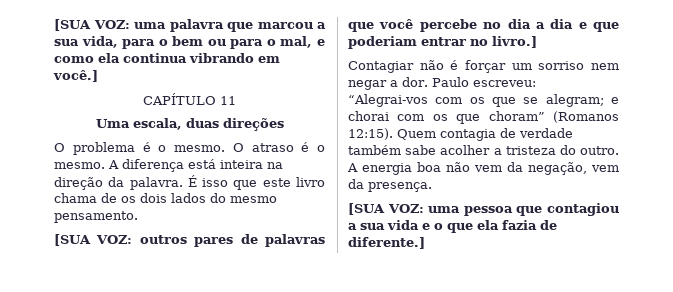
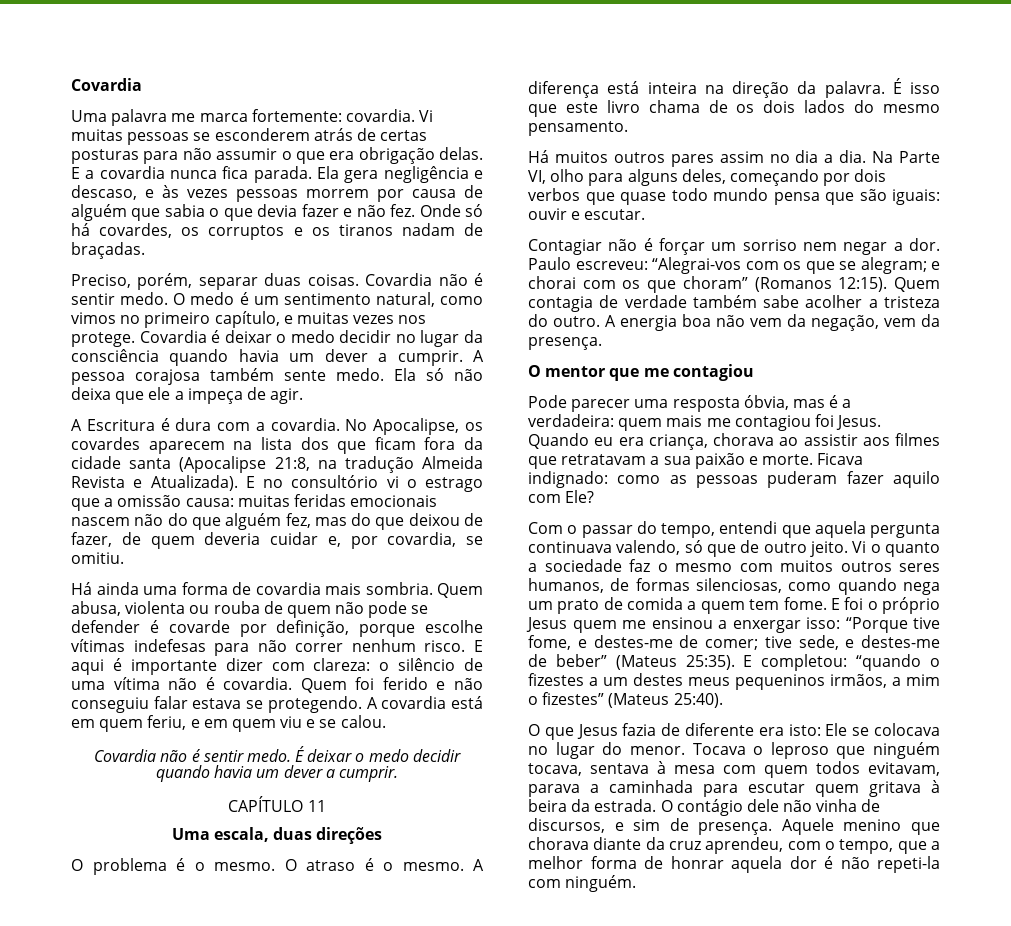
[54,19,326,32] [54,36,325,49] [54,53,280,63] [53,70,98,82] [SUA VOZ: uma palavra que marcou a sua vida, para o bem ou para o mal, e como ela continua vibrando em você.] -> [71,78,142,91] [71,109,434,126] [71,128,428,145] [71,147,483,164] [71,166,483,183] [71,185,483,202] [71,204,483,221] [71,223,483,240] [71,242,145,259] [71,273,483,290] [71,292,483,307] [71,311,427,328] [71,330,483,347] [71,349,484,366] [71,368,483,385] [71,387,304,404] [71,418,483,435] [71,437,483,454] [71,456,483,473] [71,475,483,492] [71,494,438,511] [71,513,484,530] [71,532,483,549] [71,552,124,564] [71,582,483,598] [71,601,429,618] [71,620,483,637] [71,639,483,656] [71,658,483,675] [71,677,483,693] [71,696,484,713] [71,715,386,732] [94,746,461,762] [156,765,398,782] Covardia // Uma palavra me marca fortemente: covardia. Vi muitas pessoas se esconderem atrás de certas posturas para não assumir o que era obrigação delas. E a covardia nunca fica parada. Ela gera negligência e descaso, e às vezes pessoas morrem por causa de alguém que sabia o que devia fazer e não fez. Onde só há covardes, os corruptos e os tiranos nadam de braçadas. // Preciso, porém, separar duas coisas. Covardia não é sentir medo. O medo é um sentimento natural, como vimos no primeiro capítulo, e muitas vezes nos protege. Covardia é deixar o medo decidir no lugar da consciência quando havia um dever a cumprir. A pessoa corajosa também sente medo. Ela só não deixa que ele a impeça de agir. // A Escritura é dura com a covardia. No Apocalipse, os covardes aparecem na lista dos que ficam fora da cidade santa (Apocalipse 21:8, na tradução Almeida Revista e Atualizada). E no consultório vi o estrago que a omissão causa: muitas feridas emocionais nascem não do que alguém fez, mas do que deixou de fazer, de quem deveria cuidar e, por covardia, se omitiu. // Há ainda uma forma de covardia mais sombria. Quem abusa, violenta ou rouba de quem não pode se defender é covarde por definição, porque escolhe vítimas indefesas para não correr nenhum risco. E aqui é importante dizer com clareza: o silêncio de uma vítima não é covardia. Quem foi ferido e não conseguiu falar estava se protegendo. A covardia está em quem feriu, e em quem viu e se calou. // Covardia não é sentir medo. É deixar o medo decidir quando havia um dever a cumprir.
[54,234,325,247] [348,19,619,32] [348,36,537,49] [SUA VOZ: outros pares de palavras que você percebe no dia a dia e que poderiam entrar no livro.] -> [528,150,940,167] [528,169,887,186] [528,188,940,205] [528,208,646,220] Há muitos outros pares assim no dia a dia. Na Parte VI, olho para alguns deles, começando por dois verbos que quase todo mundo pensa que são iguais: ouvir e escutar.
[348,203,619,216] [348,220,557,233] [348,237,425,249] [SUA VOZ: uma pessoa que contagiou a sua vida e o que ela fazia de diferente.] -> [528,364,754,381] [528,395,852,412] [528,414,882,431] [528,433,940,450] [528,453,864,469] [528,471,940,488] [528,490,595,503] [528,521,940,538] [528,540,940,557] [528,559,940,572] [528,578,940,595] [528,597,940,614] [526,617,940,633] [528,635,940,650] [528,654,940,671] [528,673,940,690] [528,692,723,708] [528,723,940,740] [528,742,940,759] [528,761,940,778] [528,780,940,797] [528,799,881,816] [528,818,940,835] [528,837,940,854] [528,856,940,873] [528,875,637,892] O mentor que me contagiou // Pode parecer uma resposta óbvia, mas é a verdadeira: quem mais me contagiou foi Jesus. Quando eu era criança, chorava ao assistir aos filmes que retratavam a sua paixão e morte. Ficava indignado: como as pessoas puderam fazer aquilo com Ele? // Com o passar do tempo, entendi que aquela pergunta continuava valendo, só que de outro jeito. Vi o quanto a sociedade faz o mesmo com muitos outros seres humanos, de formas silenciosas, como quando nega um prato de comida a quem tem fome. E foi o próprio Jesus quem me ensinou a enxergar isso: “Porque tive fome, e destes-me de comer; tive sede, e destes-me de beber” (Mateus 25:35). E completou: “quando o fizestes a um destes meus pequeninos irmãos, a mim o fizestes” (Mateus 25:40). // O que Jesus fazia de diferente era isto: Ele se colocava no lugar do menor. Tocava o leproso que ninguém tocava, sentava à mesa com quem todos evitavam, parava a caminhada para escutar quem gritava à beira da estrada. O contágio dele não vinha de discursos, e sim de presença. Aquele menino que chorava diante da cruz aprendeu, com o tempo, que a melhor forma de honrar aquela dor é não repeti-la com ninguém.

